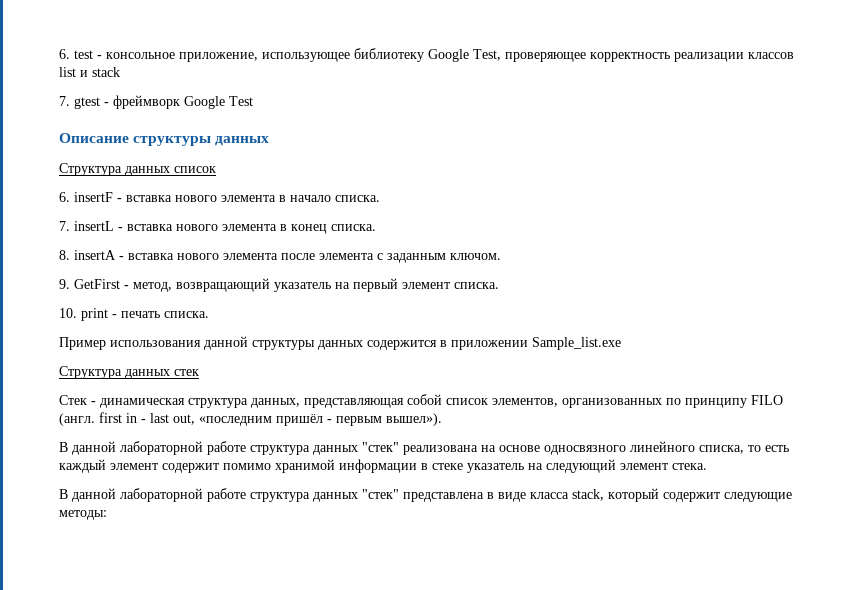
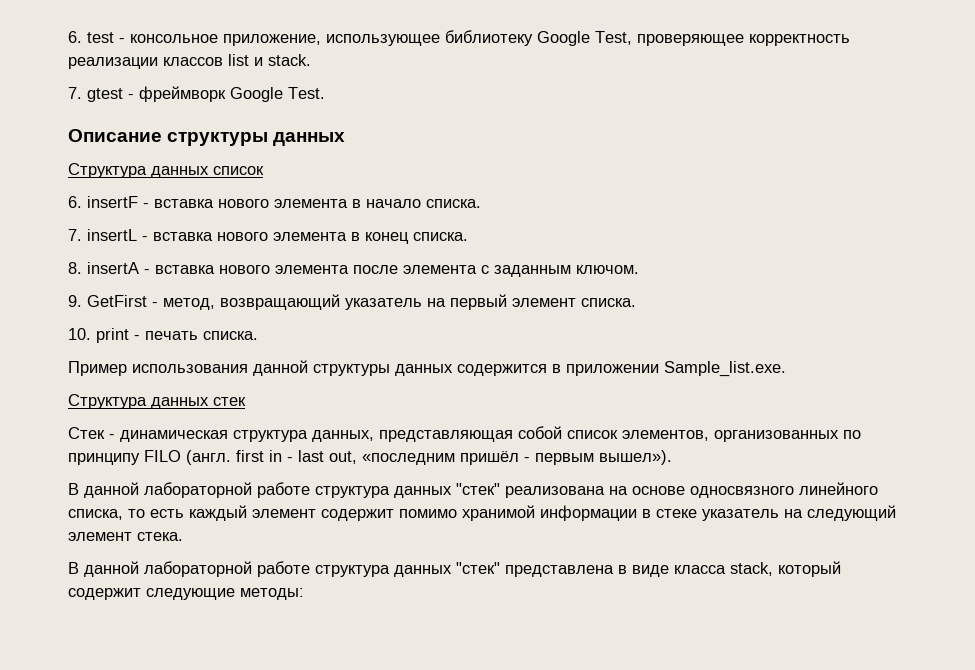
[92,67,120,77] stack -> [268,54,311,66] stack.
[229,96,253,106] Test -> [288,87,325,99] Test.
[532,337,621,350] Sample_list.exe -> [664,361,786,377] Sample_list.exe.

